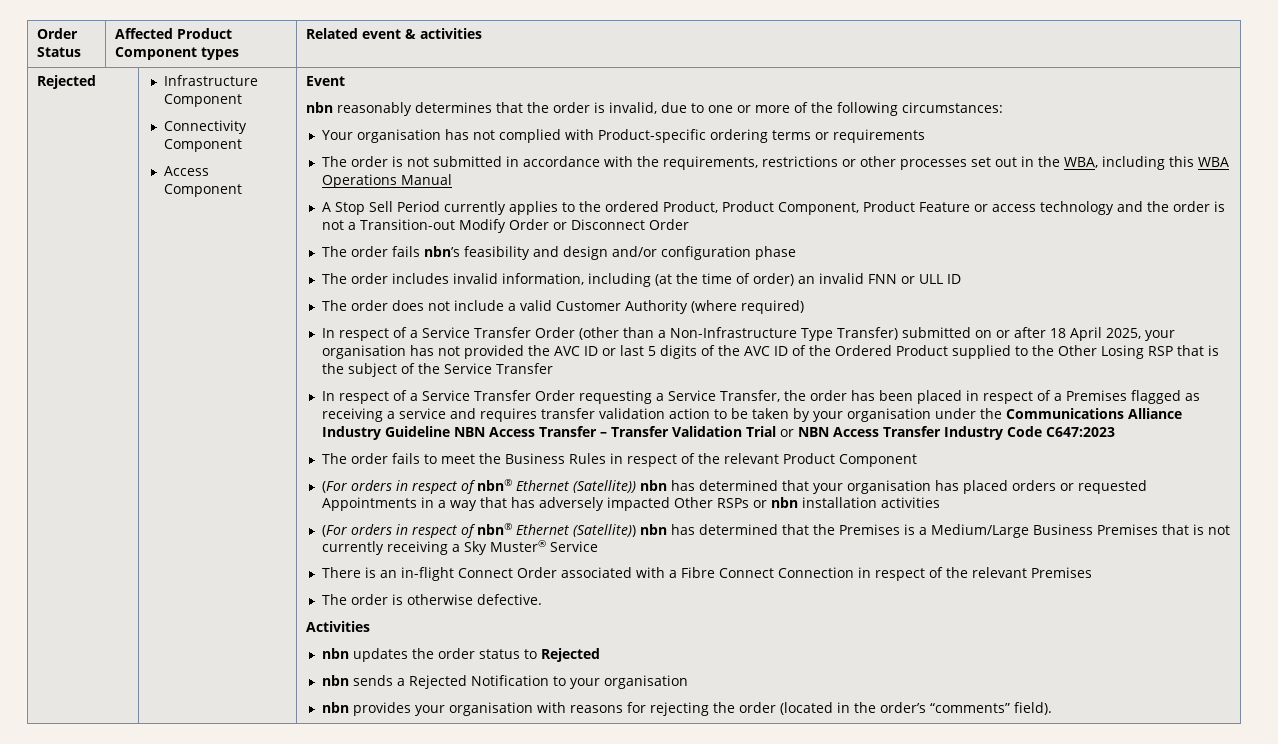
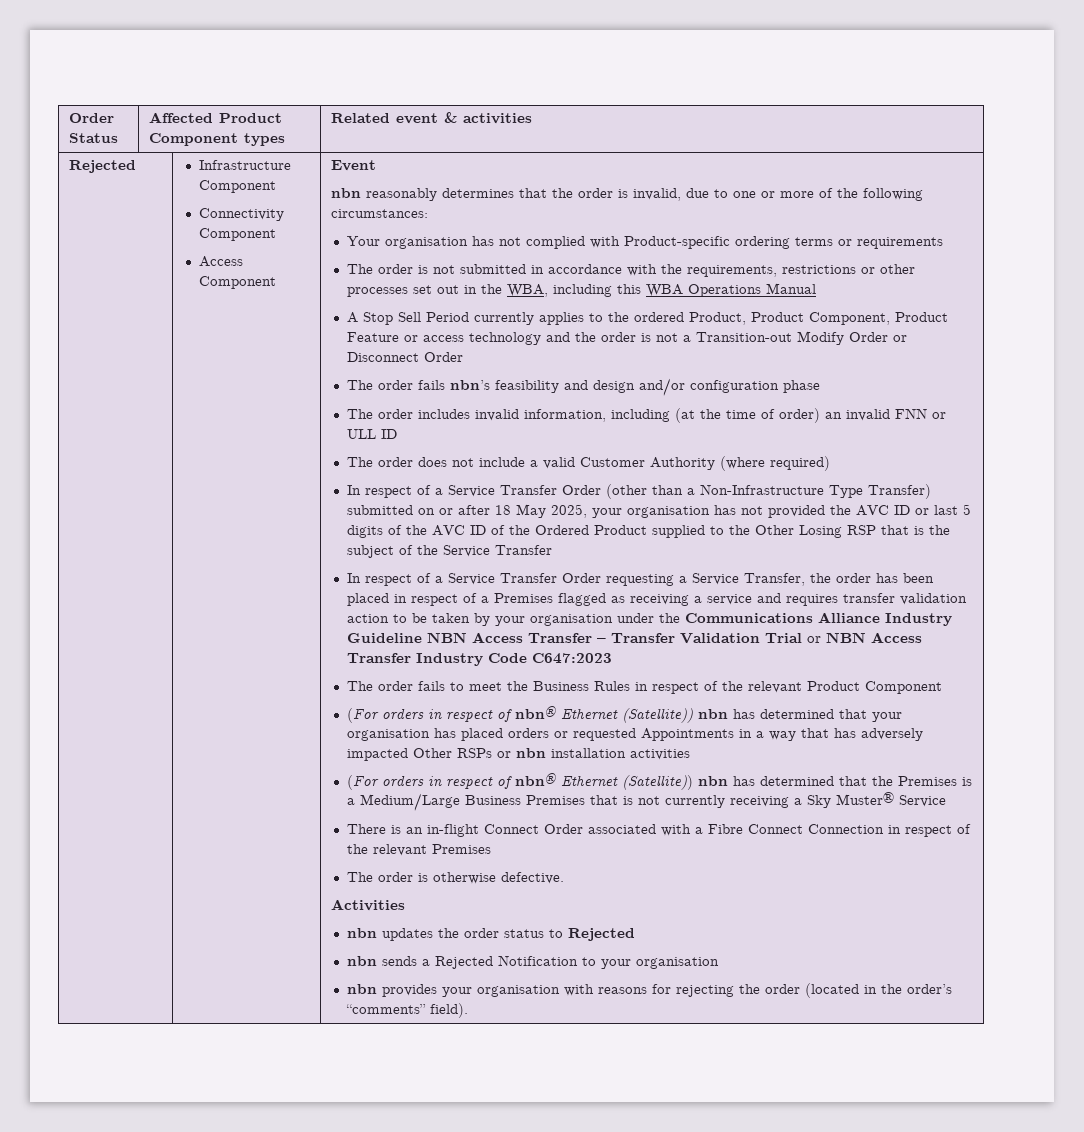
[1069,327,1102,341] April -> [516,504,547,518] May

